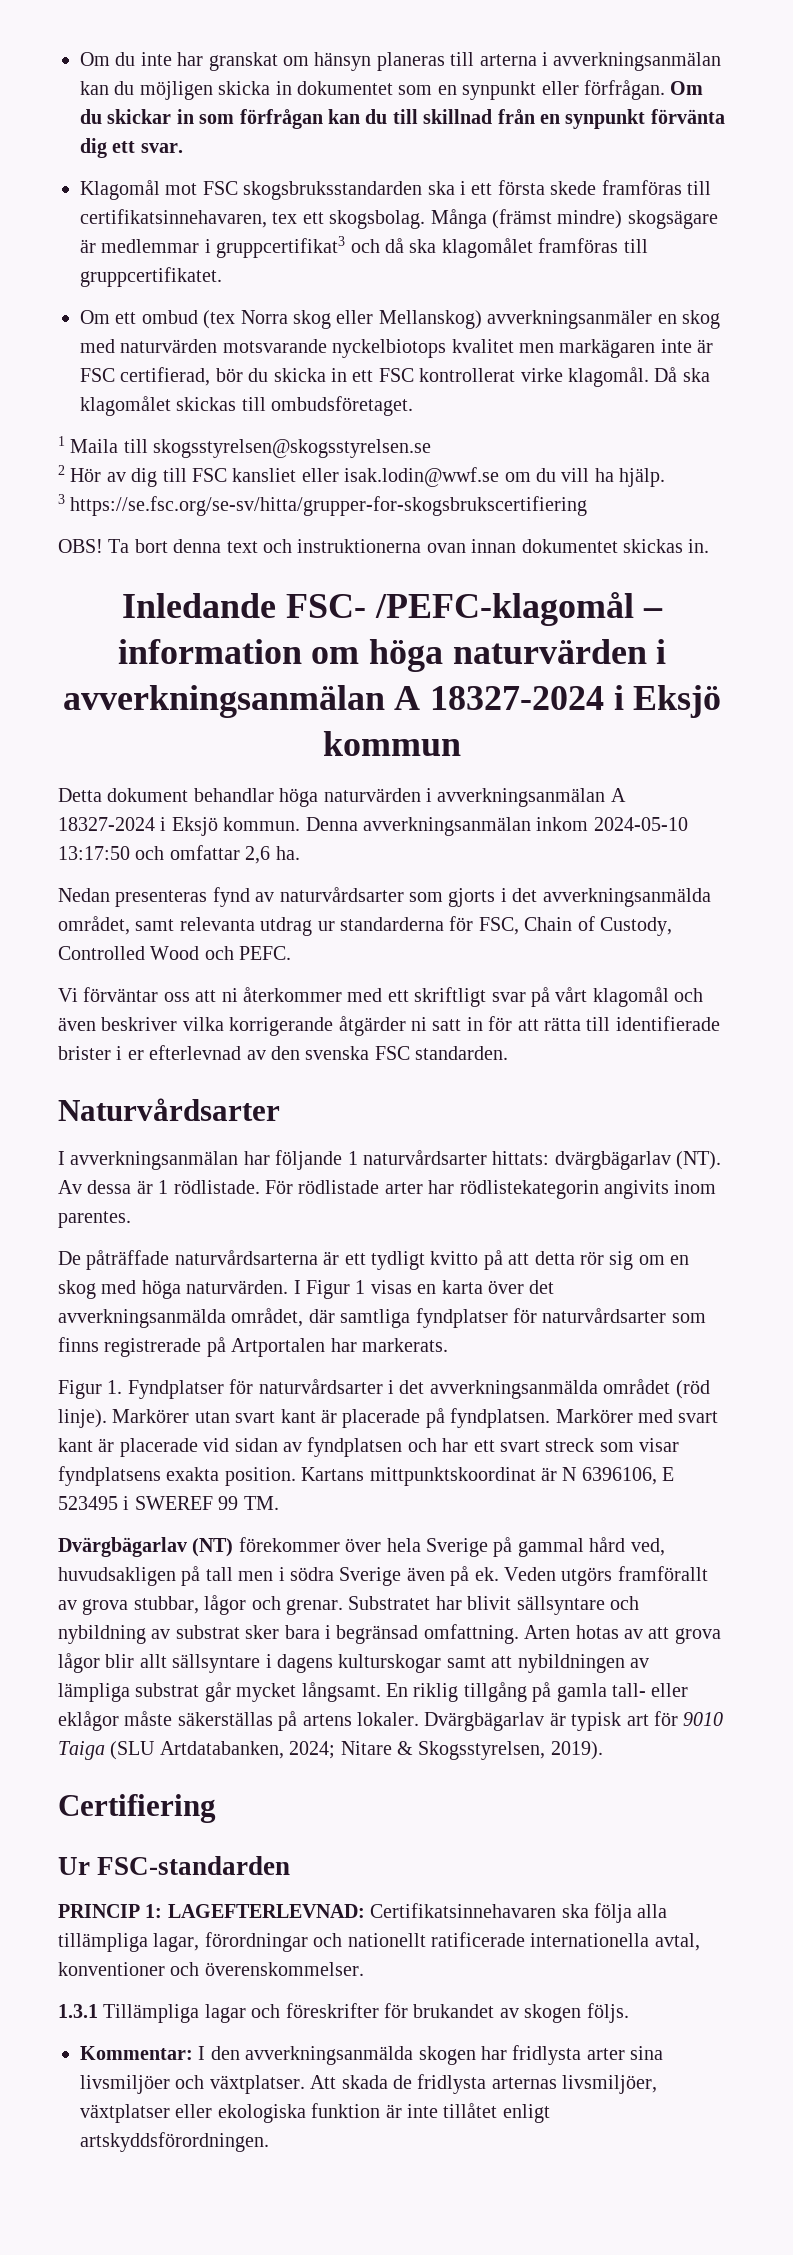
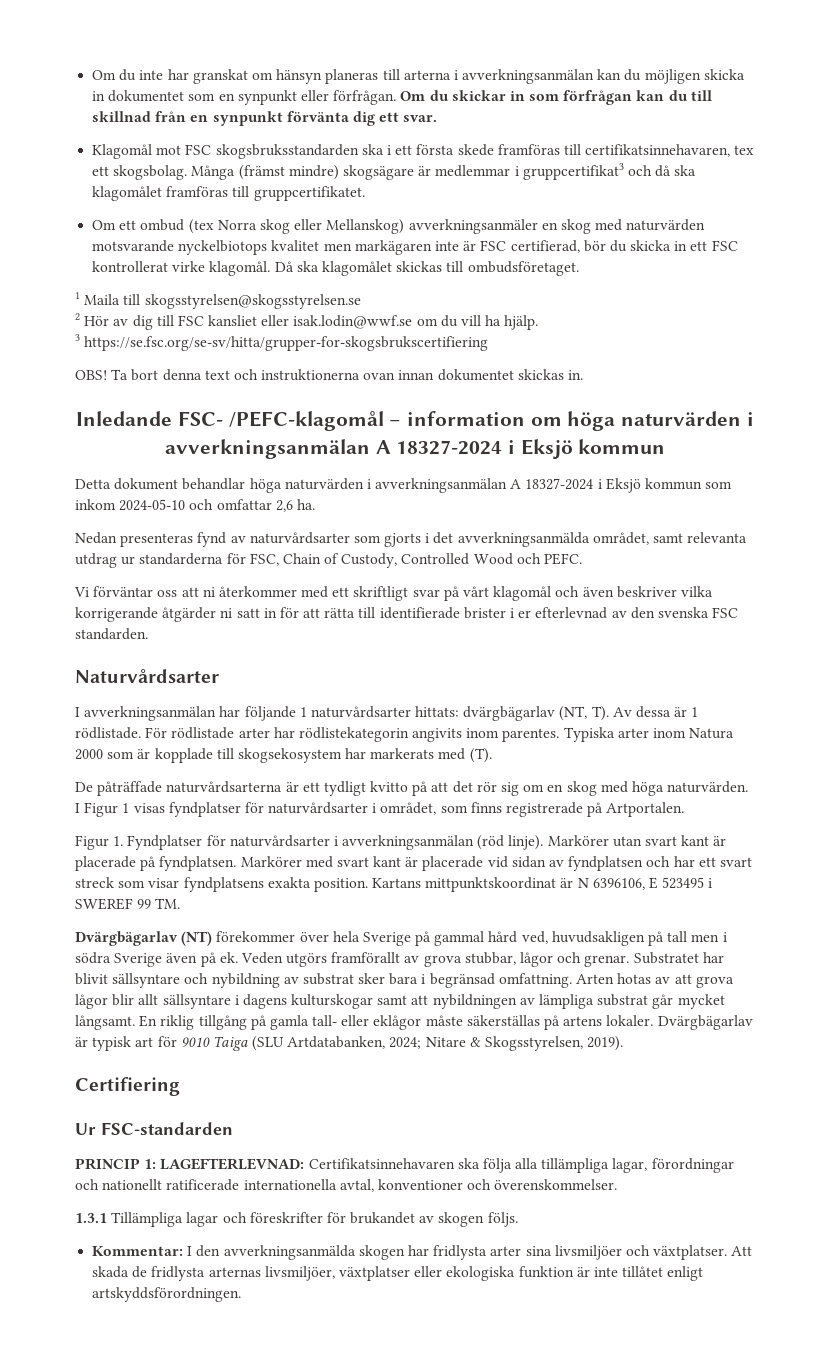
[223,817,531,836] kommun. Denna avverkningsanmälan -> [645,478,733,490] kommun som
[58,846,130,860] 13:17:50 -> (186, 505) none
[676,1151,722,1170] (NT). -> [559,706,609,721] (NT, T).
(131, 1219) none -> [563,727,735,742] [75,748,492,763] Typiska arter inom Natura 2000 som är kopplade till skogsekosystem har markerats med (T).
[534,1251,575,1265] detta -> [452,781,473,793] det
[417,1280,555,1294] [58,1308,411,1328] en karta över det avverkningsanmälda området, där samtliga -> (165, 808) none
(667, 1315) none -> [372,802,437,815] i området,
[231,1338,448,1357] Artportalen har markerats. -> [606,802,685,817] Artportalen.
[399,1379,671,1399] det avverkningsanmälda området -> [342,835,475,850] avverkningsanmälan

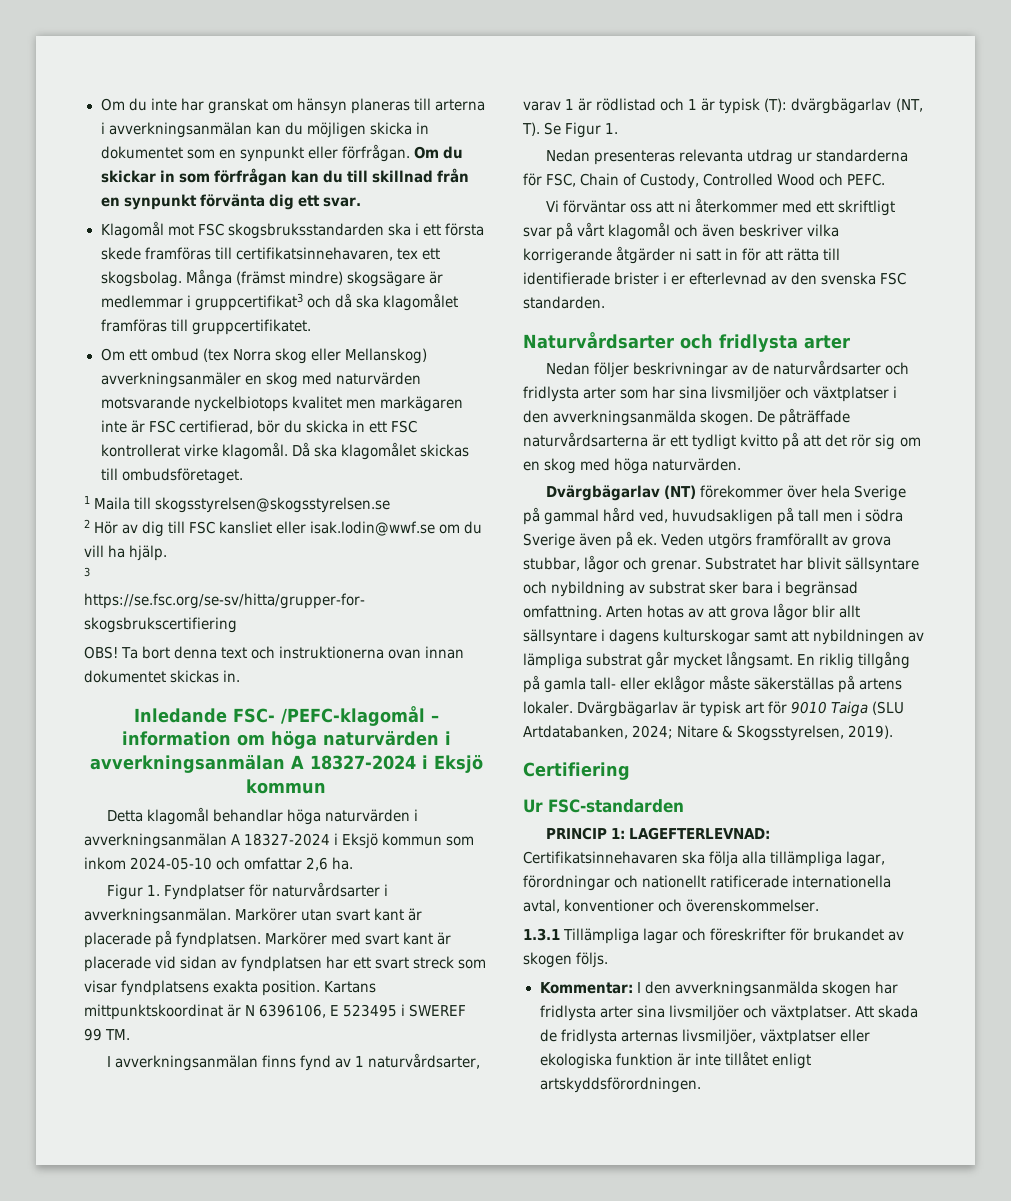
[114,478,179,490] dokument -> [147,807,210,825] klagomål
[75,532,684,547] Nedan presenteras fynd av naturvårdsarter som gjorts i det avverkningsanmälda området, samt -> [107,882,389,900] [84,908,423,924] [84,930,452,948] [84,956,487,972] [84,980,377,996] [84,1004,467,1020] [84,1028,131,1041] [107,1053,481,1071] [523,98,923,114] [522,122,619,138] [546,149,676,165] Figur 1. Fyndplatser för naturvårdsarter i avverkningsanmälan. Markörer utan svart kant är placerade på fyndplatsen. Markörer med svart kant är placerade vid sidan av fyndplatsen har ett svart streck som visar fyndplatsens exakta position. Kartans mittpunktskoordinat är N 6396106, E 523495 i SWEREF 99 TM. // I avverkningsanmälan finns fynd av 1 naturvårdsarter, varav 1 är rödlistad och 1 är typisk (T): dvärgbägarlav (NT, T). Se Figur 1. // Nedan presenteras
[75,706,699,721] [75,727,735,742] [75,748,492,763] // I avverkningsanmälan har följande 1 naturvårdsarter hittats: dvärgbägarlav (NT, T). Av dessa är 1 rödlistade. För rödlistade arter har rödlistekategorin angivits inom parentes. Typiska arter inom Natura 2000 som är kopplade till skogsekosystem har markerats med (T). // -> [680,334,850,352] [546,360,910,378] [523,386,898,402] [523,410,754,426] och fridlysta arter // Nedan följer beskrivningar av de naturvårdsarter och fridlysta arter som har sina livsmiljöer och växtplatser i den avverkningsanmälda skogen.
[75,802,685,817] [75,835,727,850] [75,856,752,871] [75,877,713,892] [75,898,181,910] I Figur 1 visas fyndplatser för naturvårdsarter i området, som finns registrerade på Artportalen. // Figur 1. Fyndplatser för naturvårdsarter i avverkningsanmälan (röd linje). Markörer utan svart kant är placerade på fyndplatsen. Markörer med svart kant är placerade vid sidan av fyndplatsen och har ett svart streck som visar fyndplatsens exakta position. Kartans mittpunktskoordinat är N 6396106, E 523495 i SWEREF 99 TM. -> (742, 464) none

